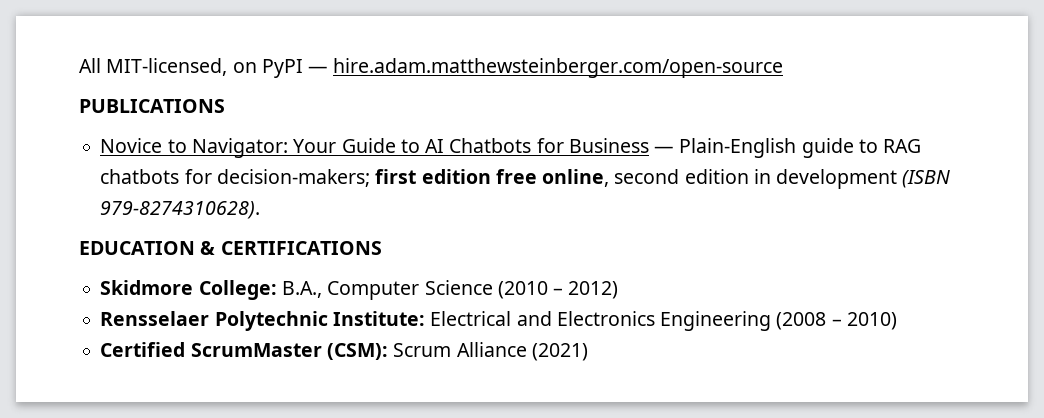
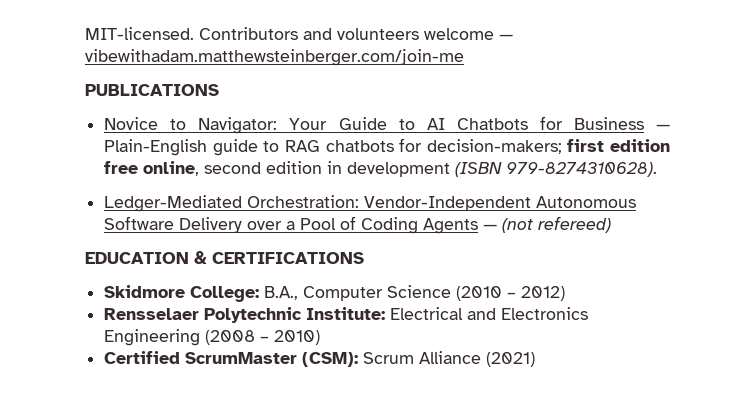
[79,58,784,78] All MIT-licensed, on PyPI — hire.adam.matthewsteinberger.com/open-source -> [85,27,513,40] [85,49,464,66] MIT-licensed. Contributors and volunteers welcome — vibewithadam.matthewsteinberger.com/join-me
(261, 210) none -> [104,195,637,212] [104,216,612,234] // Ledger-Mediated Orchestration: Vendor-Independent Autonomous Software Delivery over a Pool of Coding Agents — (not refereed)

